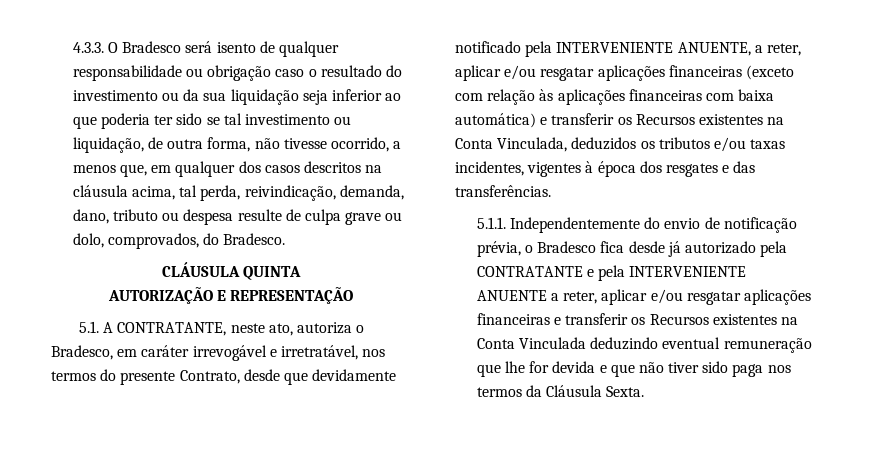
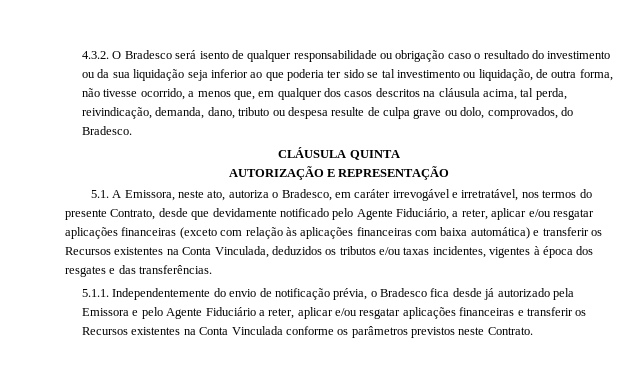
[72,42,104,53] 4.3.3. -> [82,51,110,59] 4.3.2.
[117,322,227,336] CONTRATANTE, -> [124,190,175,201] Emissora,
[525,41,751,57] pela INTERVENIENTE ANUENTE, -> [332,208,449,220] pelo Agente Fiduciário,
[476,265,747,281] [476,290,547,301] CONTRATANTE e pela INTERVENIENTE ANUENTE -> [82,307,256,319] Emissora e pelo Agente Fiduciário
[590,337,812,353] [476,361,791,377] [476,385,645,397] deduzindo eventual remuneração que lhe for devida e que não tiver sido paga nos termos da Cláusula Sexta. -> [285,326,533,338] conforme os parâmetros previstos neste Contrato.

